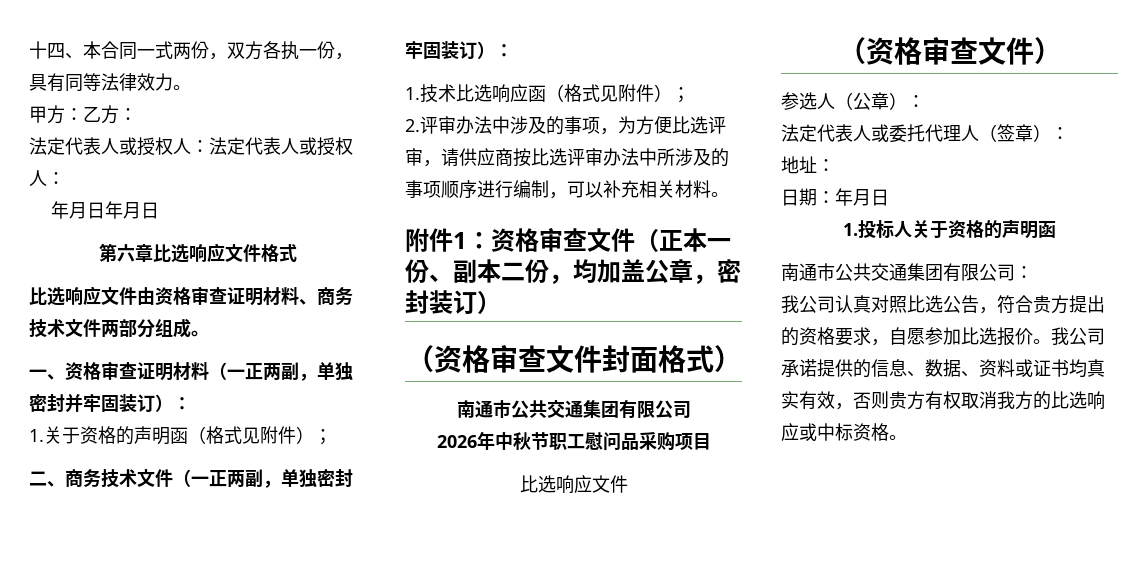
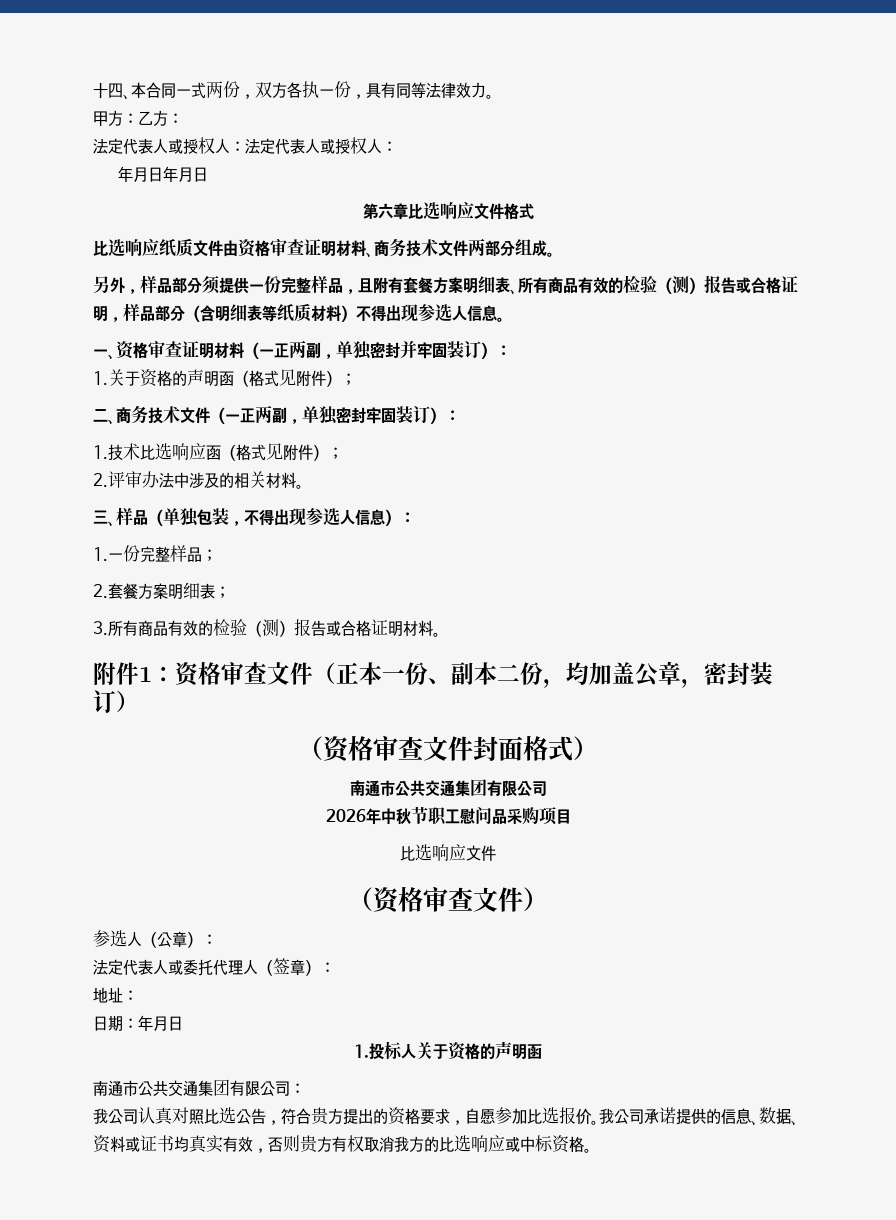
(101, 296) none -> [159,238,193,257] 纸质
(209, 333) none -> [93,275,798,294] [93,303,505,322] // 另外，样品部分须提供一份完整样品，且附有套餐方案明细表、所有商品有效的检验（测）报告或合格证明，样品部分（含明细表等纸质材料）不得出现参选人信息。
[564,116,726,135] [405,148,729,167] [405,180,675,199] 事项，为方便比选评审，请供应商按比选评审办法中所涉及的事项顺序进行编制，可以补充相关 -> [234,471,304,489] [93,507,415,527] [93,545,217,563] [93,582,230,599] [93,619,403,637] 相关材料。 // 三、样品（单独包装，不得出现参选人信息）： // 1.一份完整样品； // 2.套餐方案明细表； // 3.所有商品有效的检验（测）报告或合格证明

